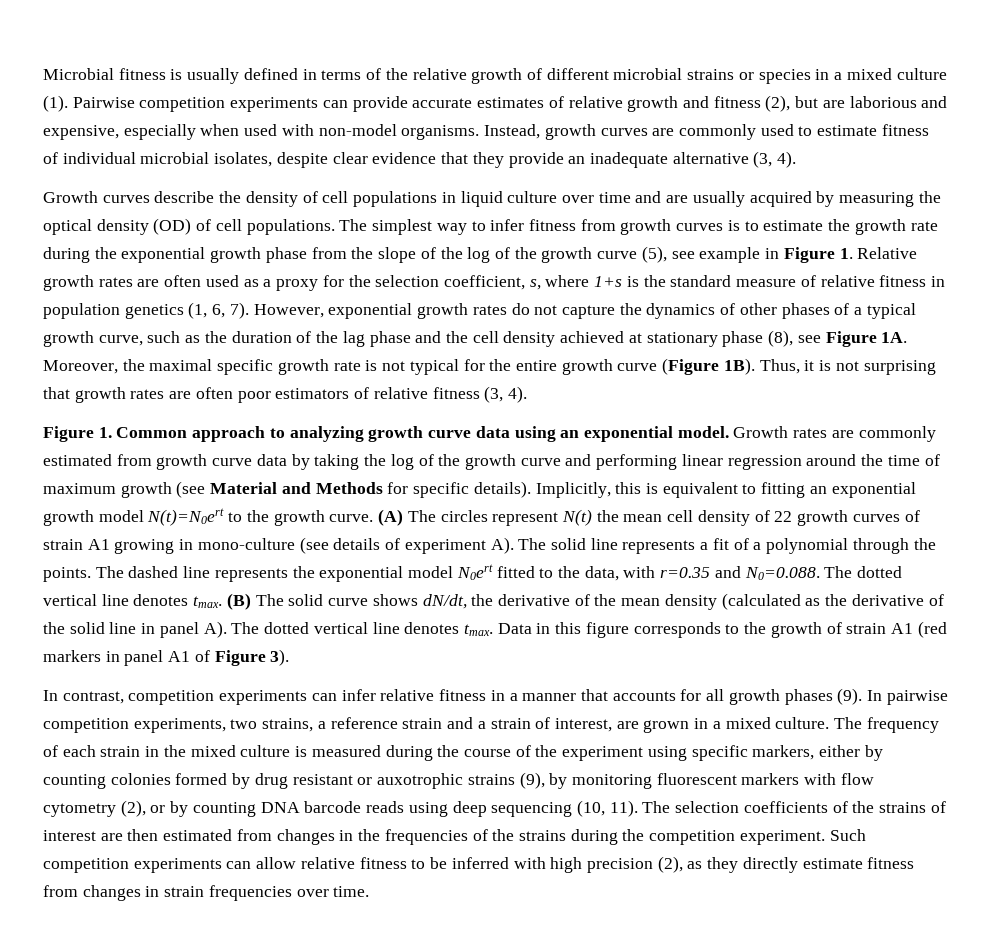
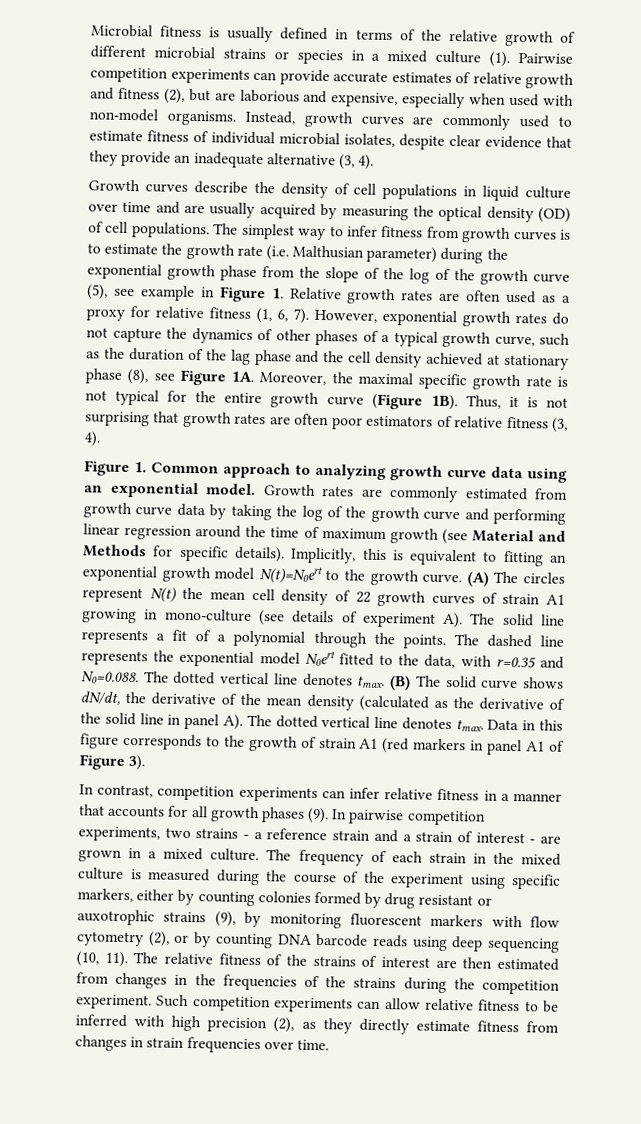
(938, 226) none -> [265,245,438,263] (i.e. Malthusian parameter)
[348,275,945,290] [43,303,184,319] the selection coefficient, s, where 1+s is the standard measure of relative fitness in population genetics -> [155,306,251,319] relative fitness
[262,718,314,732] strains, -> [195,828,250,839] strains -
[554,718,612,732] interest, -> [475,832,536,844] interest -
[675,801,828,813] selection coefficients -> [164,952,261,966] relative fitness

